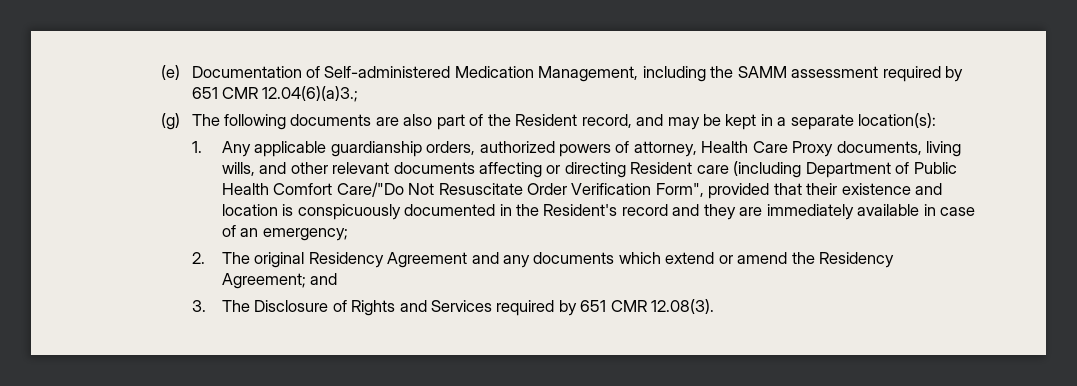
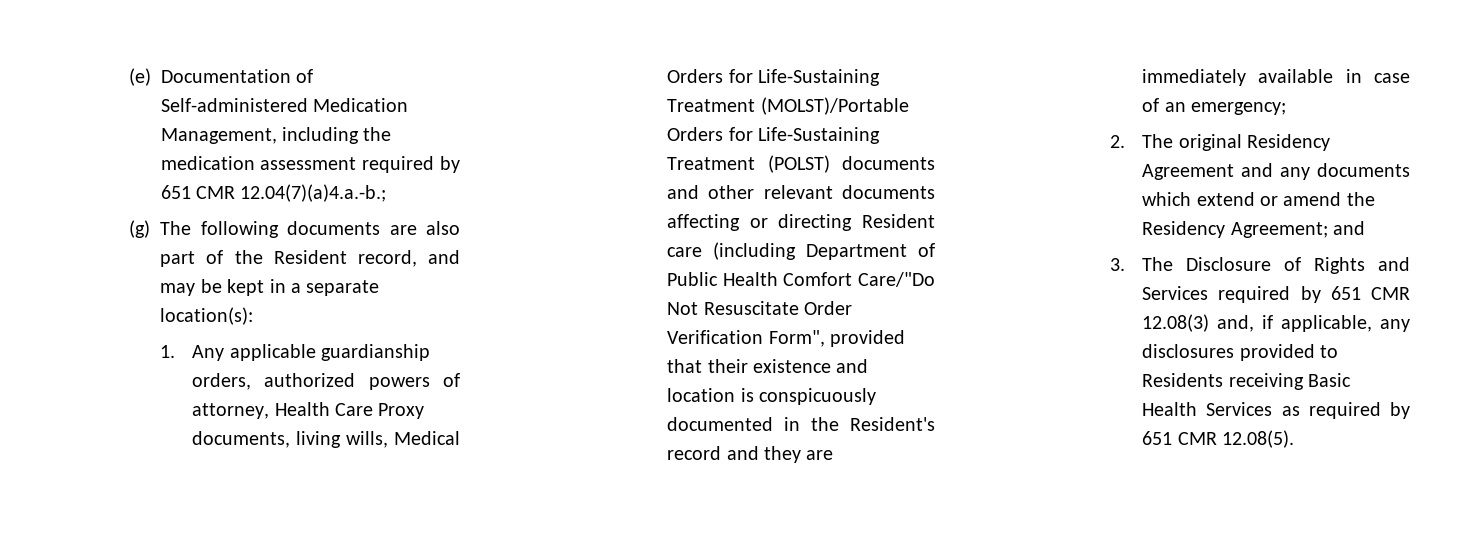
[737,66,787,78] SAMM -> [160,156,255,170] medication
[262,86,359,102] 12.04(6)(a)3.; -> [240,184,387,202] 12.04(7)(a)4.a.-b.;
(255, 169) none -> [393,431,460,445] [667,69,881,86] [667,97,909,115] [667,127,881,144] [667,155,935,173] Medical Orders for Life-Sustaining Treatment (MOLST)/Portable Orders for Life-Sustaining Treatment (POLST) documents
[651,299,715,314] 12.08(3). -> [1142,314,1410,332] [1142,344,1339,361] [1142,373,1352,390] [1142,402,1410,419] [1142,430,1295,448] 12.08(3) and, if applicable, any disclosures provided to Residents receiving Basic Health Services as required by 651 CMR 12.08(5).

